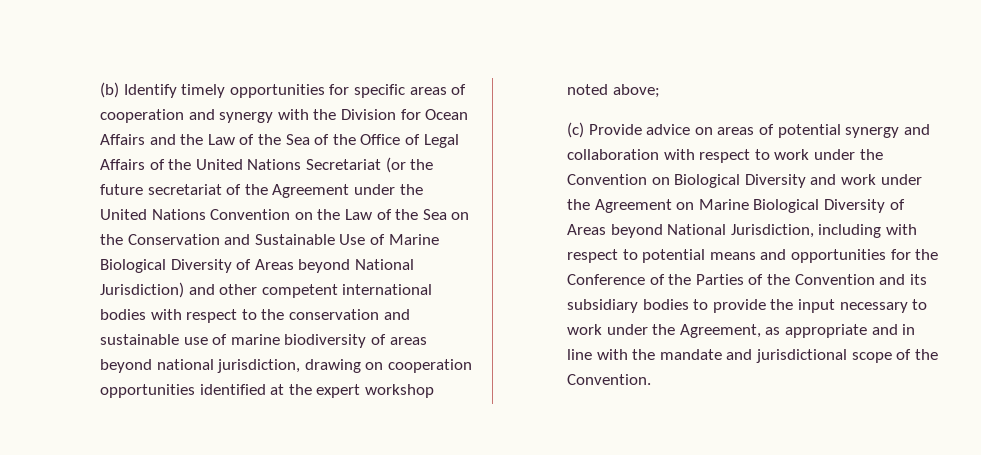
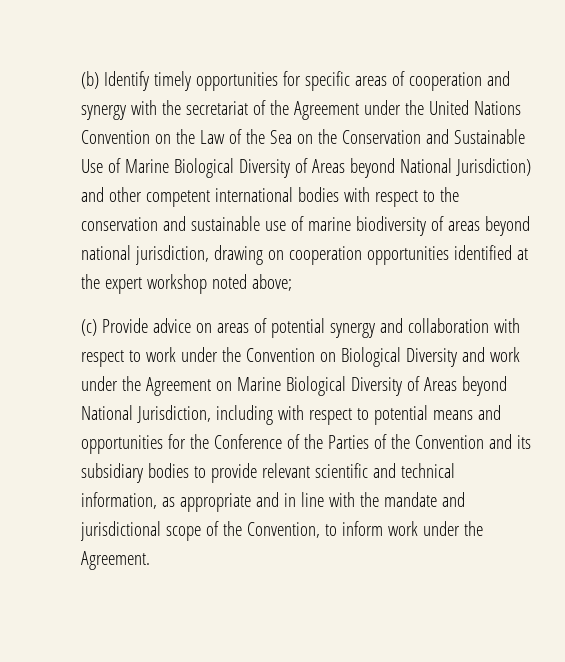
[341,109,469,120] [100,134,459,148] [100,157,434,173] [100,184,144,195] Division for Ocean Affairs and the Law of the Sea of the Office of Legal Affairs of the United Nations Secretariat (or the future -> (181, 107) none
[770,299,928,313] [567,324,761,338] the input necessary to work under the Agreement, -> [261,463,455,478] [81,492,158,509] relevant scientific and technical information,
[567,374,652,385] Convention. -> [246,521,483,538] [81,551,151,570] Convention, to inform work under the Agreement.

